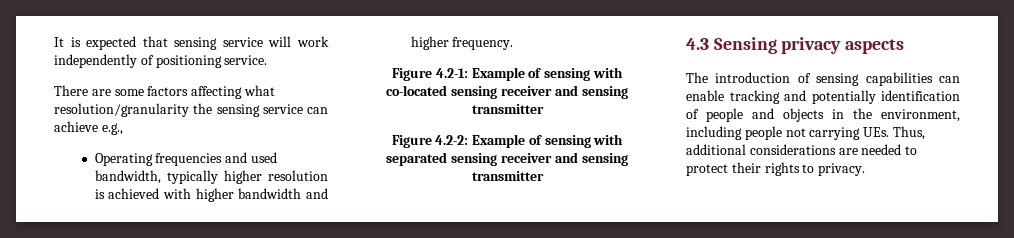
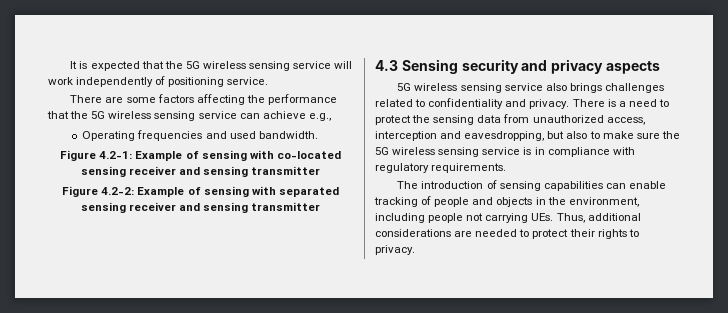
(168, 41) none -> [164,61,246,69] the 5G wireless
[243,85,275,96] [54,103,213,117] what resolution/granularity the -> [246,94,337,105] [47,111,152,119] the performance that the 5G wireless
[94,170,328,184] [94,188,328,202] [410,36,514,50] bandwidth, typically higher resolution is achieved with higher bandwidth and higher frequency. -> [258,131,318,139] bandwidth.
(777, 45) none -> [461,59,548,74] security and
(905, 46) none -> [397,83,664,93] [375,98,669,109] [375,114,645,125] [375,131,680,141] [375,147,635,157] [375,163,507,173] // 5G wireless sensing service also brings challenges related to confidentiality and privacy. There is a need to protect the sensing data from unauthorized access, interception and eavesdropping, but also to make sure the 5G wireless sensing service is in compliance with regulatory requirements.
[784,90,960,104] and potentially identification -> (418, 202) none

